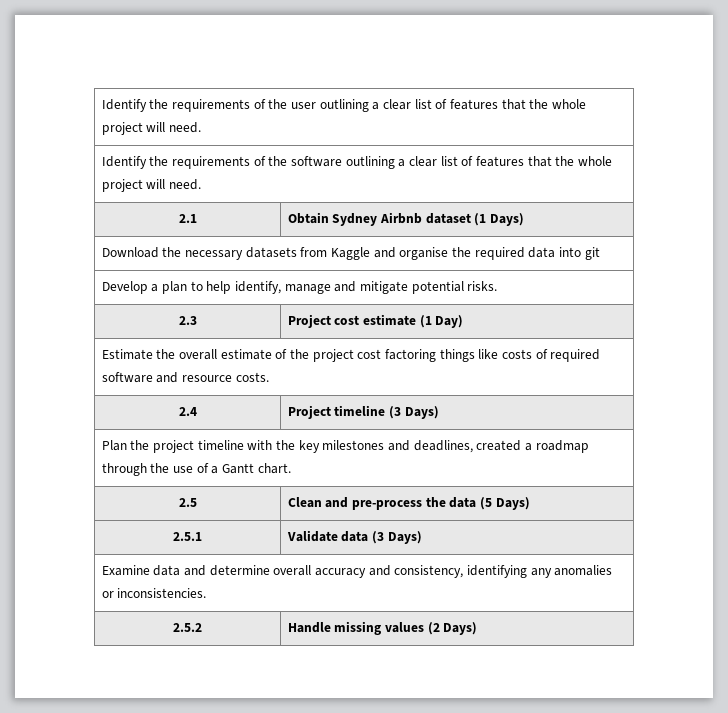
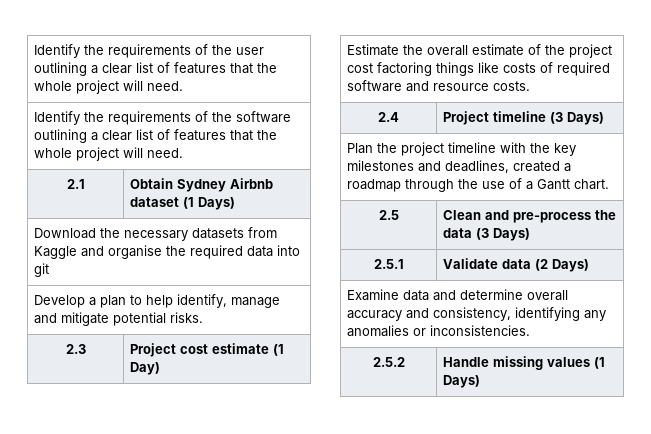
[480,497,493,510] (5 -> [476,228,490,240] (3
[372,531,385,544] (3 -> [535,259,549,271] (2
[427,622,440,635] (2 -> [594,357,606,369] (1

